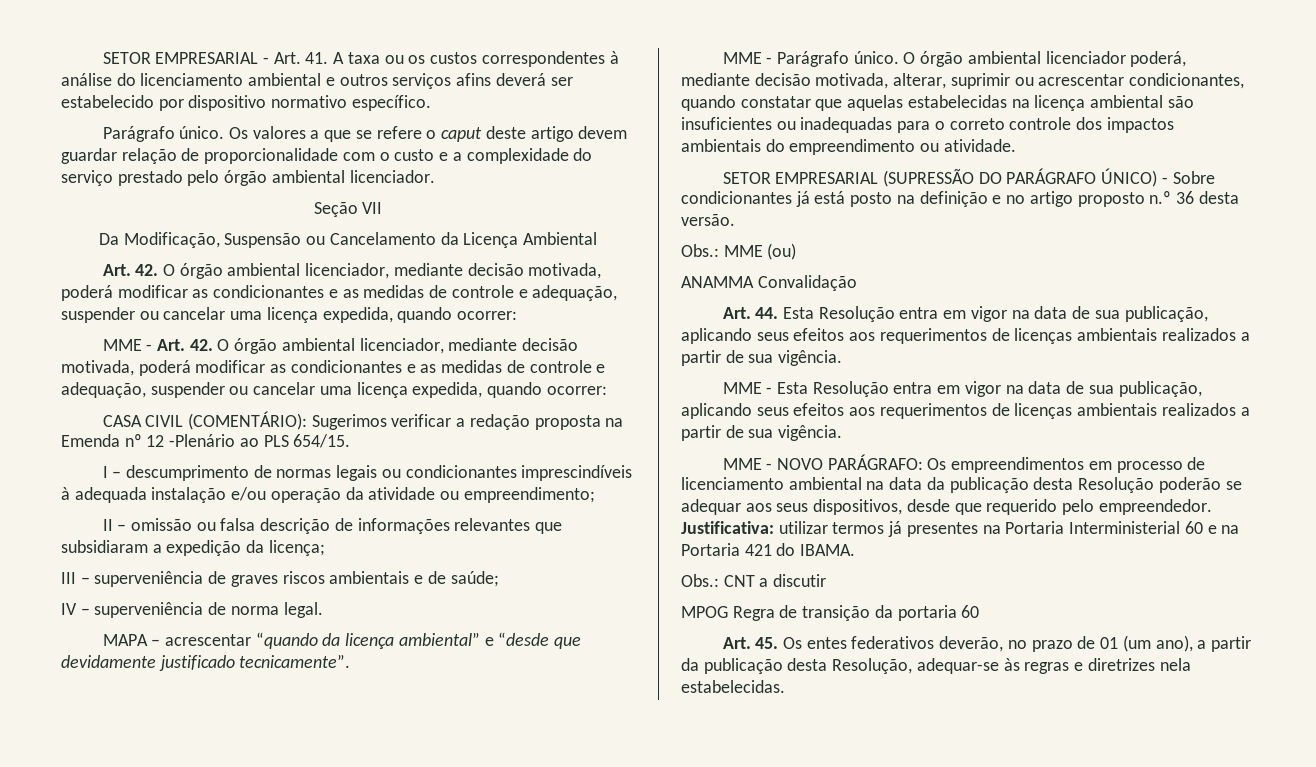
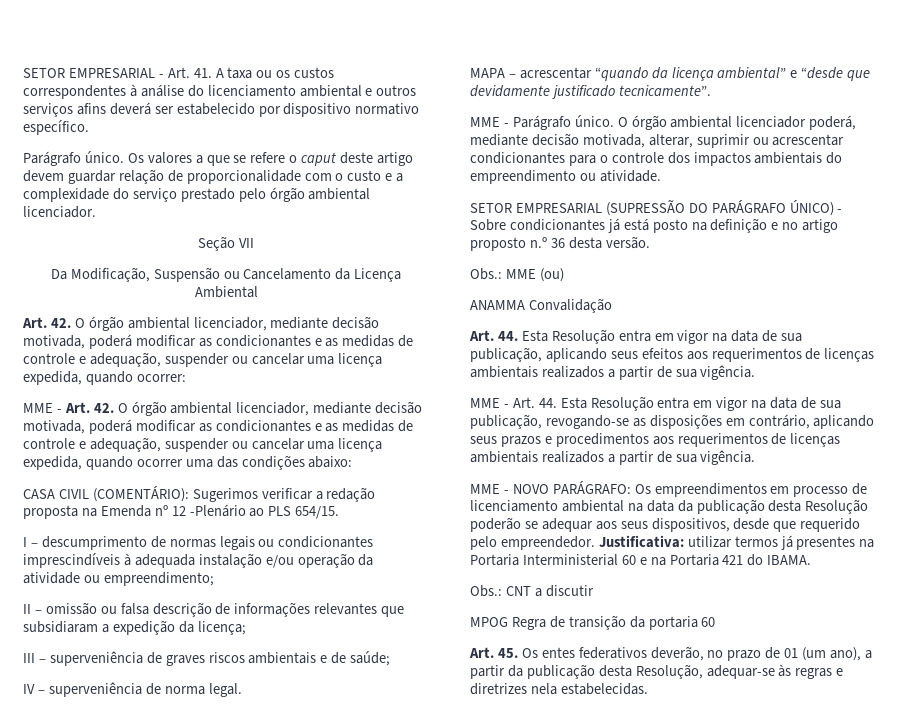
[546,386,607,395] ocorrer: -> [136,455,353,470] ocorrer uma das condições abaixo:
[1129,73,1245,89] [681,95,1194,111] [681,117,893,133] condicionantes, quando constatar que aquelas estabelecidas na licença ambiental são insuficientes ou inadequadas -> [470,152,565,164] condicionantes
[949,118,1005,130] correto -> (608, 159) none
(773, 390) none -> [512,397,557,408] Art. 44.
[681,403,845,419] aplicando seus efeitos -> [545,414,875,429] [470,433,649,447] revogando-se as disposições em contrário, aplicando seus prazos e procedimentos

